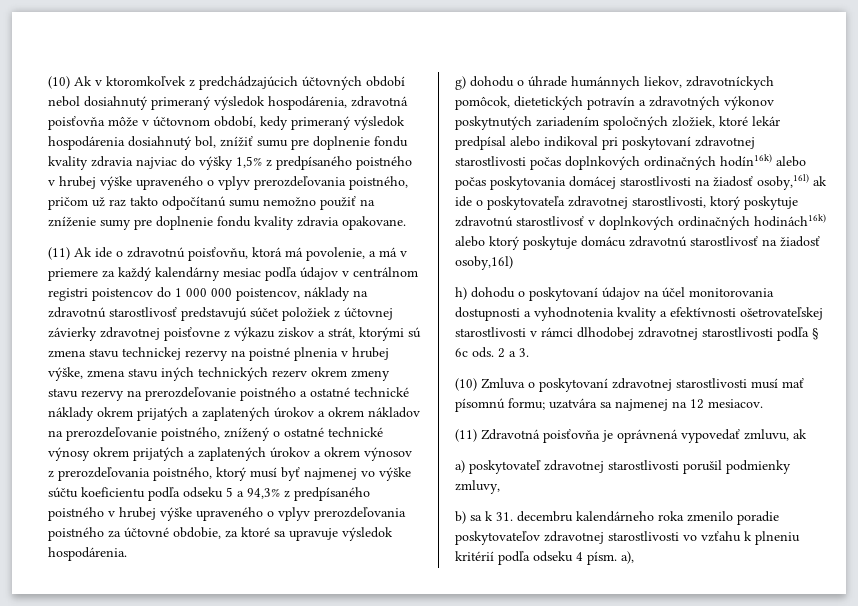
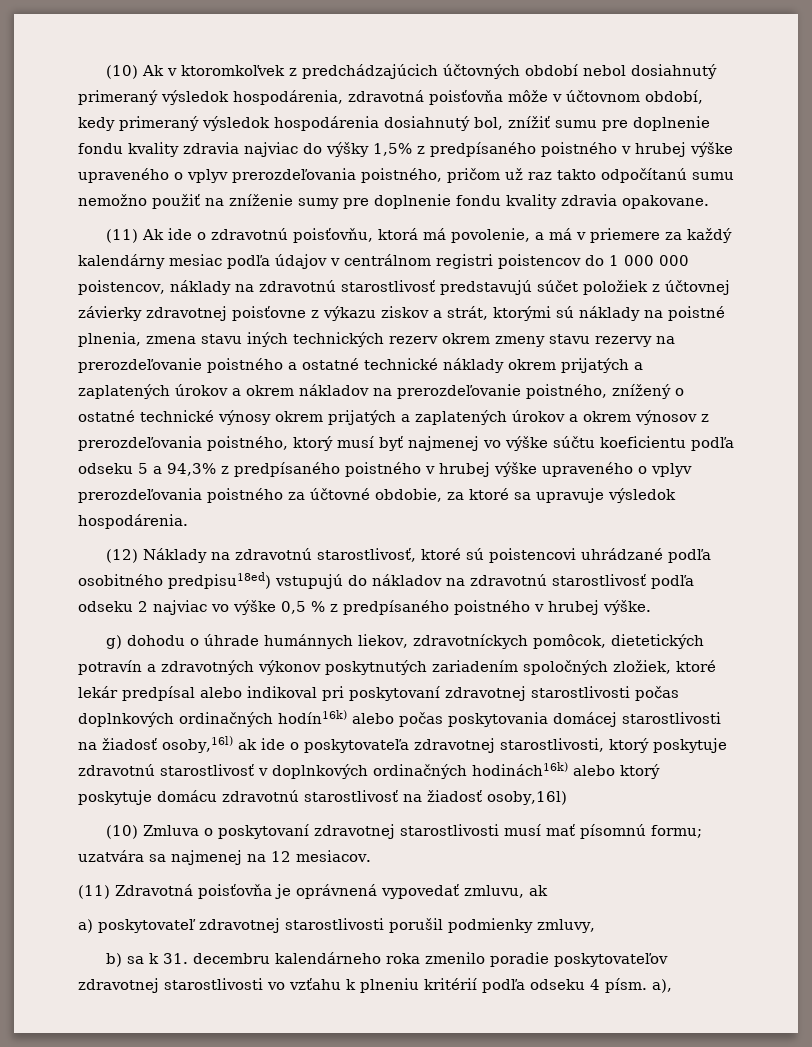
[48,347,389,361] [48,367,83,381] zmena stavu technickej rezervy na poistné plnenia v hrubej výške, -> [579,306,725,321] [78,332,141,347] náklady na poistné plnenia,
(127, 554) none -> [106,548,712,563] [78,572,694,589] [78,600,651,615] // (12) Náklady na zdravotnú starostlivosť, ktoré sú poistencovi uhrádzané podľa osobitného predpisu18ed) vstupujú do nákladov na zdravotnú starostlivosť podľa odseku 2 najviac vo výške 0,5 % z predpísaného poistného v hrubej výške.
[455,287,774,301] [455,307,823,321] [455,327,819,341] [455,347,529,358] // h) dohodu o poskytovaní údajov na účel monitorovania dostupnosti a vyhodnotenia kvality a efektívnosti ošetrovateľskej starostlivosti v rámci dlhodobej zdravotnej starostlivosti podľa § 6c ods. 2 a 3. -> (567, 798) none

